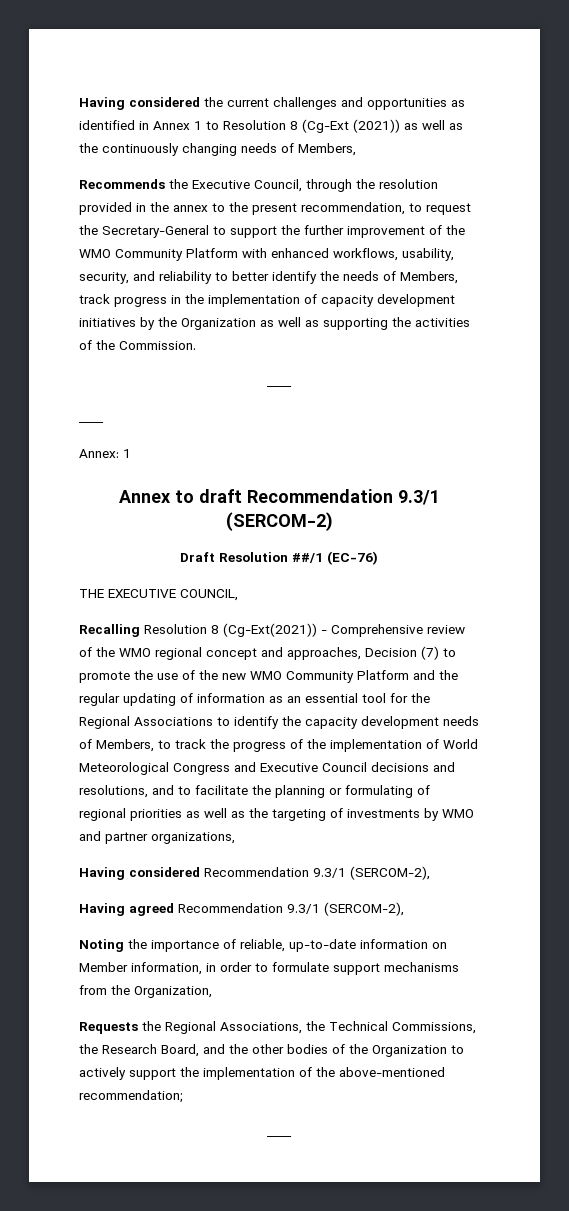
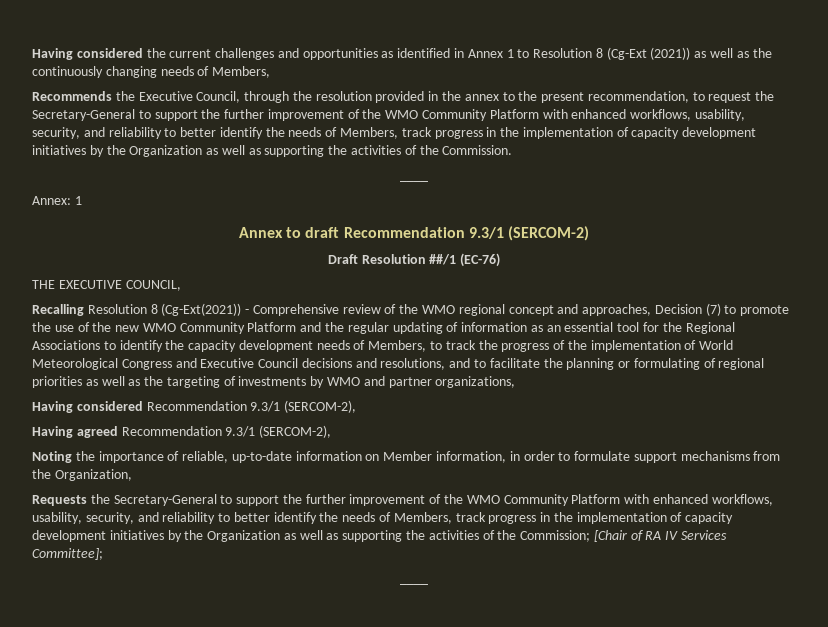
[79,422,104,423] // ____ -> (428, 181) none
[165,1021,476,1034] [79,1044,464,1057] [79,1067,445,1080] [79,1090,183,1103] Regional Associations, the Technical Commissions, the Research Board, and the other bodies of the Organization to actively support the implementation of the above-mentioned recommendation; -> [113,494,773,506] [32,512,734,524] [32,530,728,542] [32,548,103,560] Secretary-General to support the further improvement of the WMO Community Platform with enhanced workflows, usability, security, and reliability to better identify the needs of Members, track progress in the implementation of capacity development initiatives by the Organization as well as supporting the activities of the Commission; [Chair of RA IV Services Committee];

